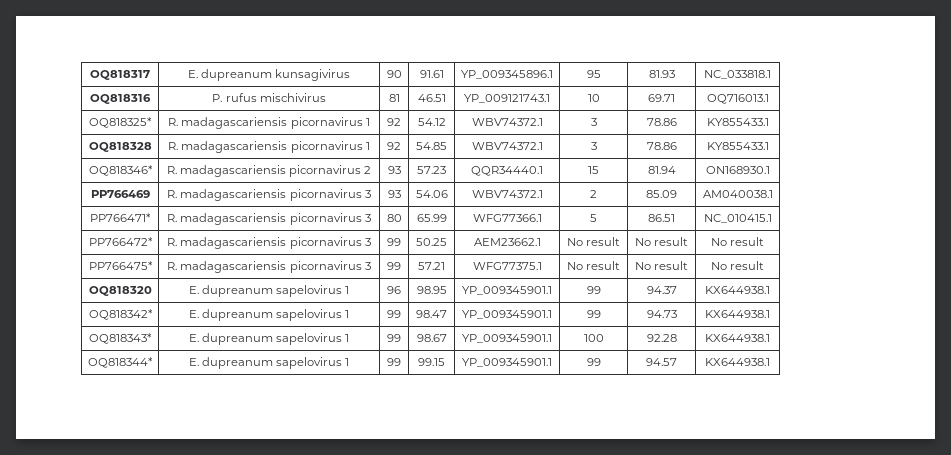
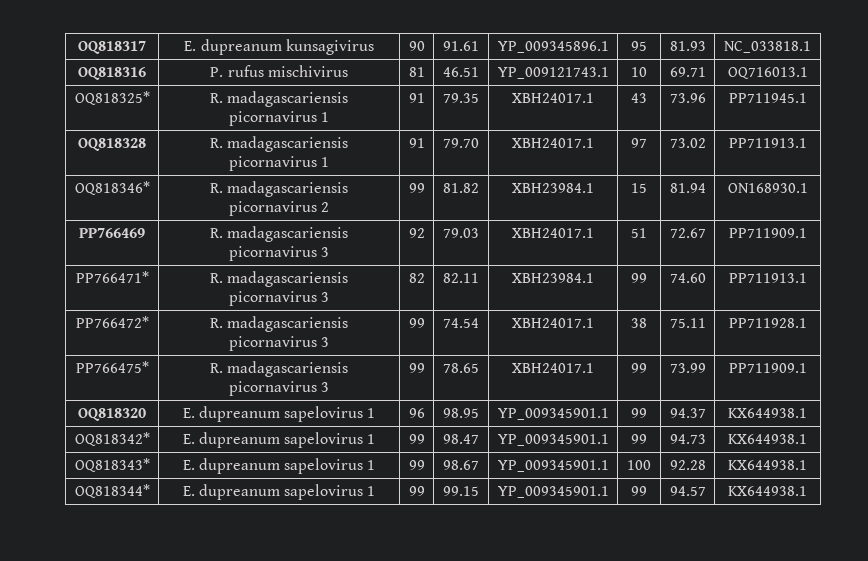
[387,118,401,126] [417,118,446,126] [471,118,543,126] [590,118,597,126] [646,118,677,126] [706,118,769,126] 92 | 54.12 | WBV74372.1 | 3 | 78.86 | KY855433.1 -> [408,93,425,103] [443,93,479,103] [512,93,594,103] [631,93,647,103] [669,93,706,103] [728,93,807,103] 91 | 79.35 | XBH24017.1 | 43 | 73.96 | PP711945.1
[387,142,401,150] [416,142,447,150] [471,142,543,150] [590,142,597,150] [646,142,677,150] [706,142,769,150] 92 | 54.85 | WBV74372.1 | 3 | 78.86 | KY855433.1 -> [408,138,425,148] [443,138,479,148] [512,138,594,148] [631,138,647,148] [669,138,706,148] [728,138,807,148] 91 | 79.70 | XBH24017.1 | 97 | 73.02 | PP711913.1
[387,166,401,174] [417,166,446,174] [471,166,543,176] 93 | 57.23 | QQR34440.1 -> [408,183,425,193] [443,183,479,193] [512,183,594,193] 99 | 81.82 | XBH23984.1
[387,190,401,198] [415,190,448,198] [471,190,543,198] [590,190,597,198] [646,190,677,198] [702,190,773,198] 93 | 54.06 | WBV74372.1 | 2 | 85.09 | AM040038.1 -> [408,228,425,238] [443,228,479,238] [512,228,594,238] [631,228,647,238] [669,228,706,238] [728,228,807,238] 92 | 79.03 | XBH24017.1 | 51 | 72.67 | PP711909.1
[386,214,402,222] [416,214,447,222] [472,214,542,222] [590,214,597,222] [648,214,675,222] [703,214,772,223] 80 | 65.99 | WFG77366.1 | 5 | 86.51 | NC_010415.1 -> [408,273,425,283] [443,273,479,283] [512,273,594,283] [631,273,647,283] [669,273,706,283] [728,273,807,283] 82 | 82.11 | XBH23984.1 | 99 | 74.60 | PP711913.1
[416,238,447,246] [473,238,541,246] [566,237,621,246] [634,237,689,246] [710,237,765,246] 50.25 | AEM23662.1 | No result | No result | No result -> [443,318,479,328] [512,318,594,328] [631,318,647,328] [669,318,706,328] [728,318,807,328] 74.54 | XBH24017.1 | 38 | 75.11 | PP711928.1
[418,262,445,270] [472,262,542,270] [566,261,621,270] [634,261,689,270] [710,261,765,270] 57.21 | WFG77375.1 | No result | No result | No result -> [443,363,479,373] [512,363,594,373] [631,363,647,373] [669,363,706,373] [728,363,807,373] 78.65 | XBH24017.1 | 99 | 73.99 | PP711909.1

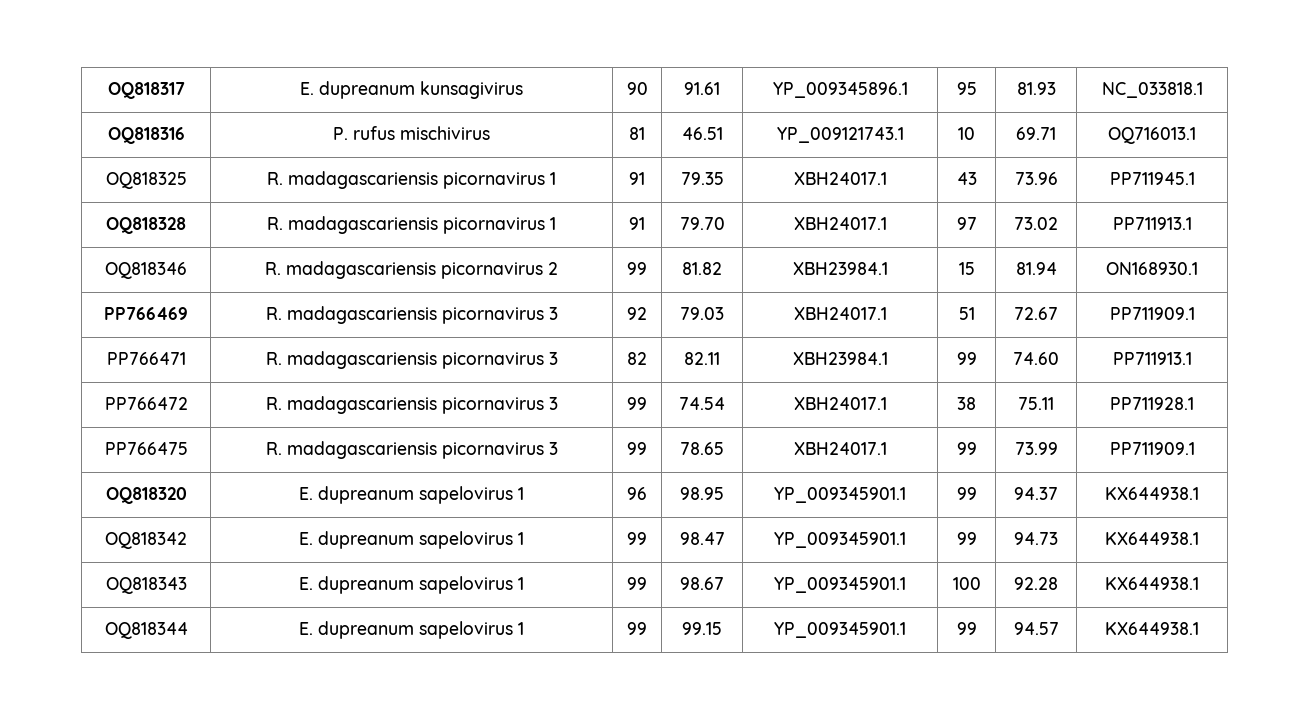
[74,91,150,105] OQ818325* -> [105,172,187,189] OQ818325
[74,181,150,195] OQ818346* -> [105,262,187,279] OQ818346
[75,271,149,283] PP766471* -> [106,352,186,365] PP766471
[75,316,149,328] PP766472* -> [104,397,188,410] PP766472
[75,361,149,373] PP766475* -> [104,442,188,455] PP766475
[74,432,150,446] OQ818342* -> [105,532,187,549] OQ818342
[74,458,150,472] OQ818343* -> [105,577,187,594] OQ818343
[74,484,150,498] OQ818344* -> [104,622,188,639] OQ818344

